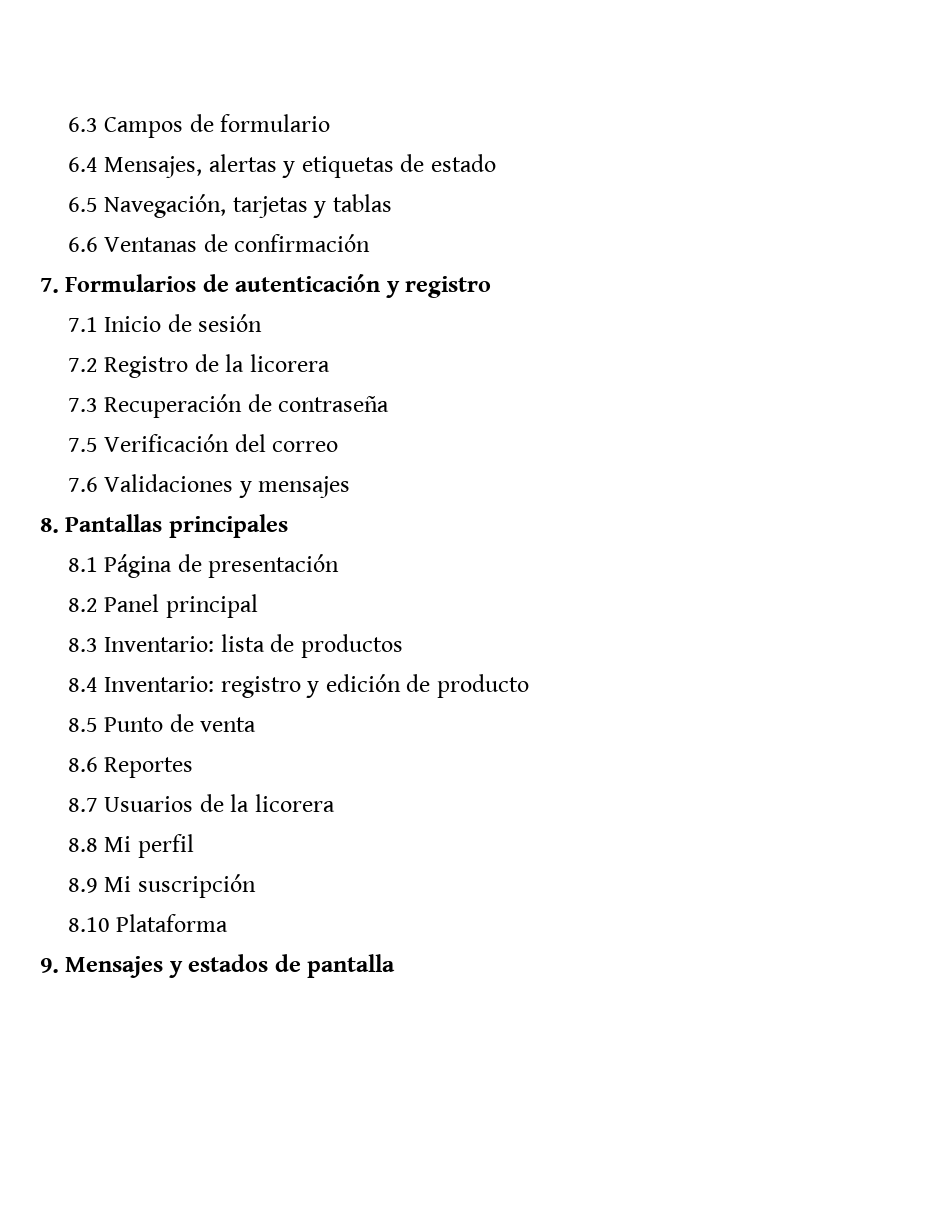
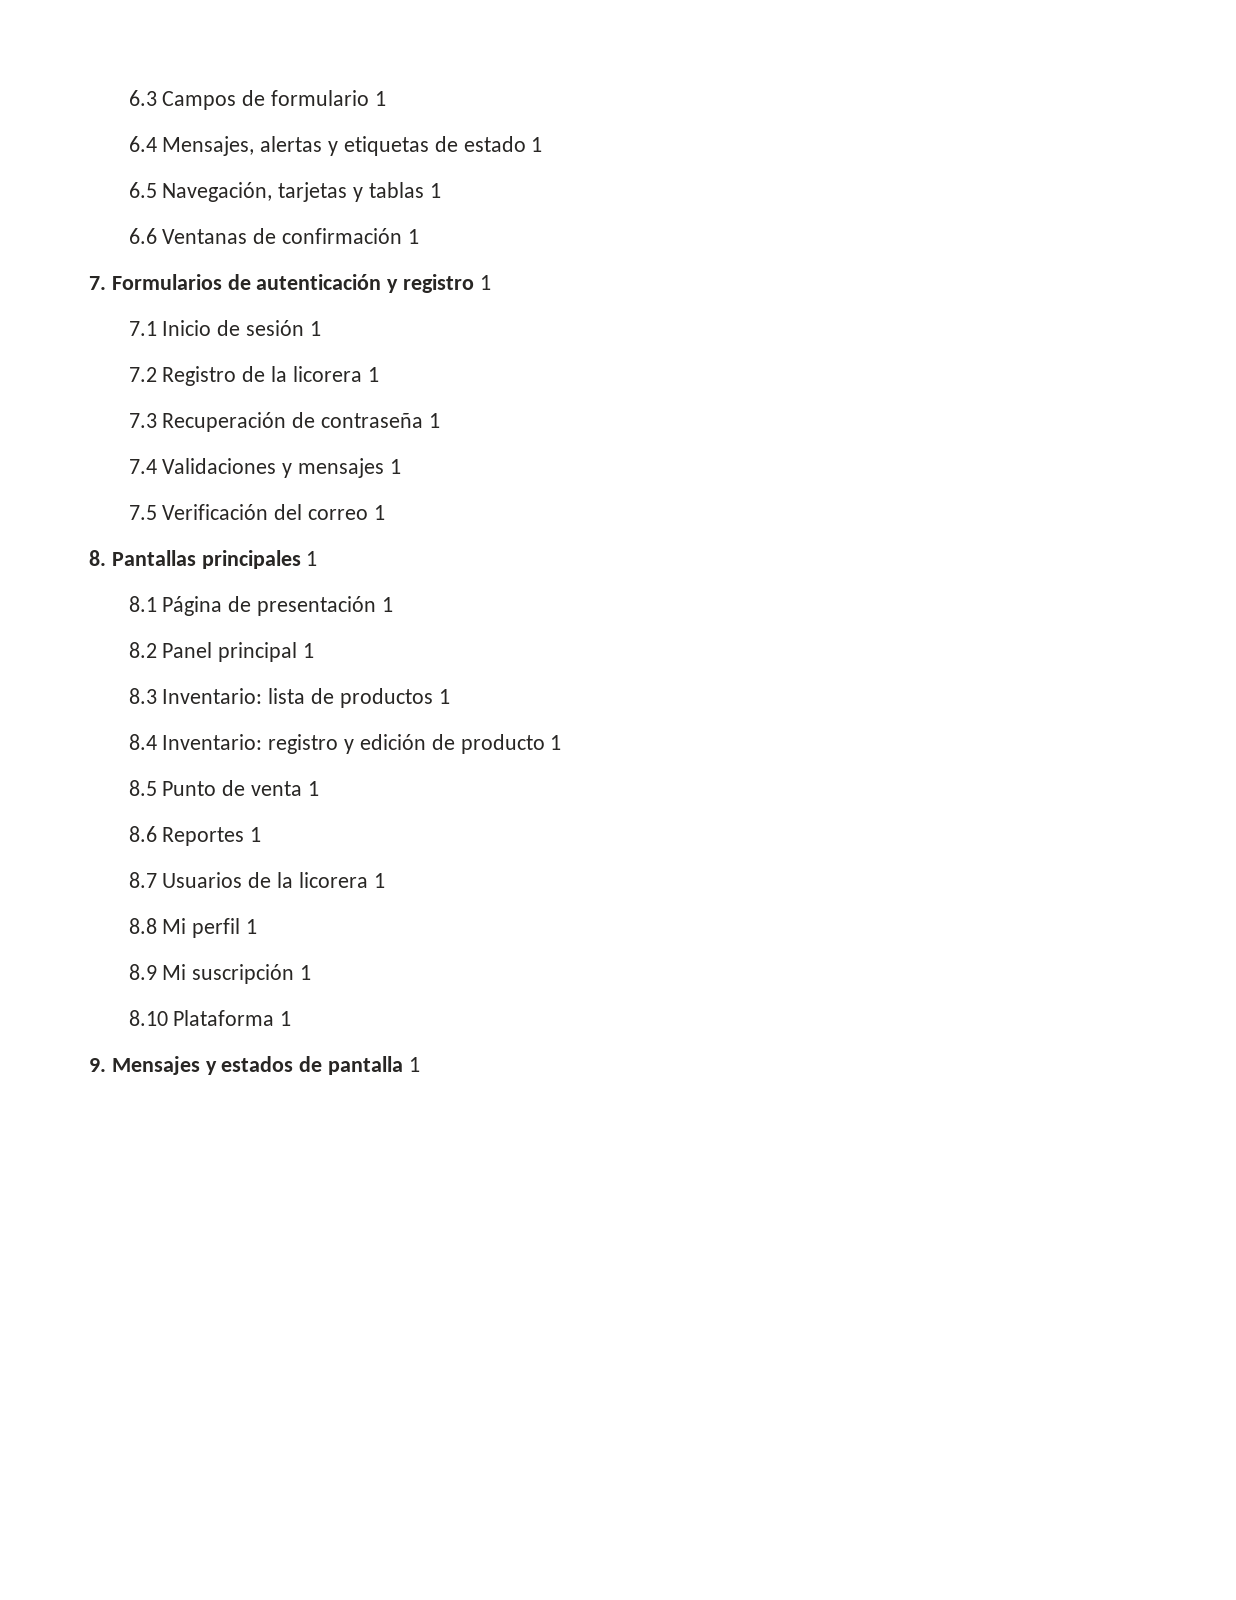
(331, 123) none -> [374,91,386,106] 1
(496, 163) none -> [531,137,543,152] 1
(392, 203) none -> [429,183,441,198] 1
(371, 243) none -> [407,229,419,244] 1
(492, 287) none -> [479,275,491,290] 1
(263, 323) none -> [309,321,321,336] 1
(330, 363) none -> [367,367,379,382] 1
(390, 404) none -> [428,413,440,428] [128,458,401,478] 1 // 7.4 Validaciones y mensajes 1
[67,474,351,498] // 7.6 Validaciones y mensajes -> [373,505,385,520] 1
(288, 526) none -> [306,551,318,566] 1
(340, 566) none -> [381,597,393,612] 1
(258, 606) none -> [303,643,315,658] 1
(403, 646) none -> [438,689,450,704] 1
(529, 686) none -> [550,735,562,750] 1
(257, 724) none -> [307,781,319,796] 1
(194, 767) none -> [250,827,262,842] 1
(335, 803) none -> [373,873,385,888] 1
(194, 846) none -> [246,919,258,934] 1
(256, 886) none -> [300,965,312,980] 1
(229, 923) none -> [280,1011,292,1026] 1
(396, 966) none -> [408,1057,420,1072] 1

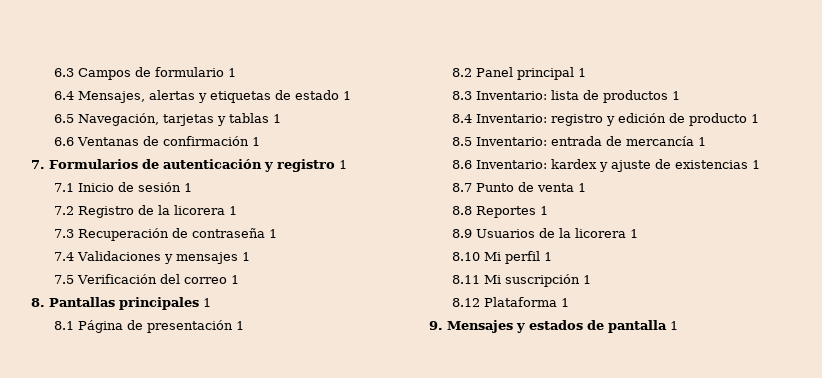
(157, 788) none -> [476,136,707,146] [452,159,761,172] [452,183,473,192] Inventario: entrada de mercancía 1 // 8.6 Inventario: kardex y ajuste de existencias 1 // 8.7
[128,826,157,842] 8.6 -> [452,206,473,215] 8.8
[128,872,157,888] 8.7 -> [452,229,473,238] 8.9
[128,918,157,934] 8.8 -> [452,252,481,261] 8.10
[128,964,157,980] 8.9 -> [452,275,481,284] 8.11
[128,1010,168,1026] 8.10 -> [452,298,481,307] 8.12

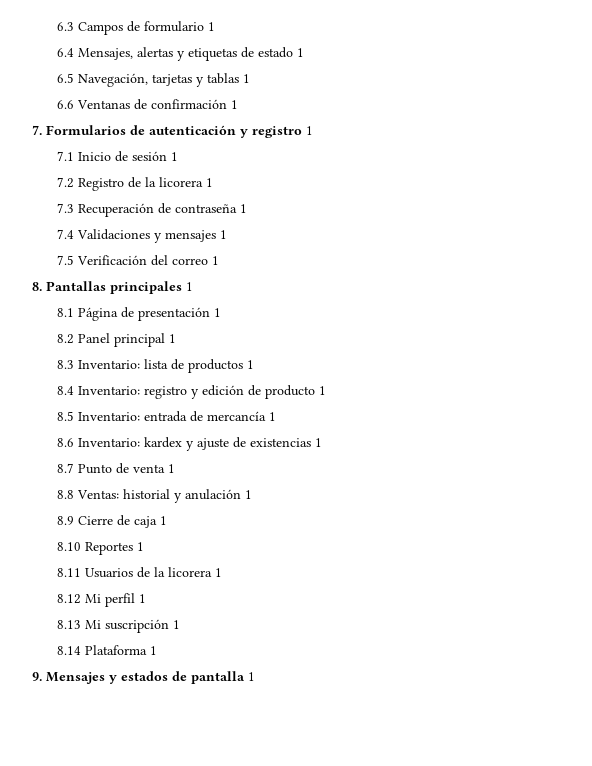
(473, 210) none -> [77,489,253,503] [57,515,168,528] [57,542,82,551] Ventas: historial y anulación 1 // 8.9 Cierre de caja 1 // 8.10
[452,229,473,238] 8.9 -> [57,568,82,577] 8.11
[452,252,481,261] 8.10 -> [57,594,82,604] 8.12
[452,275,481,284] 8.11 -> [57,620,82,629] 8.13
[452,298,481,307] 8.12 -> [57,646,82,655] 8.14

